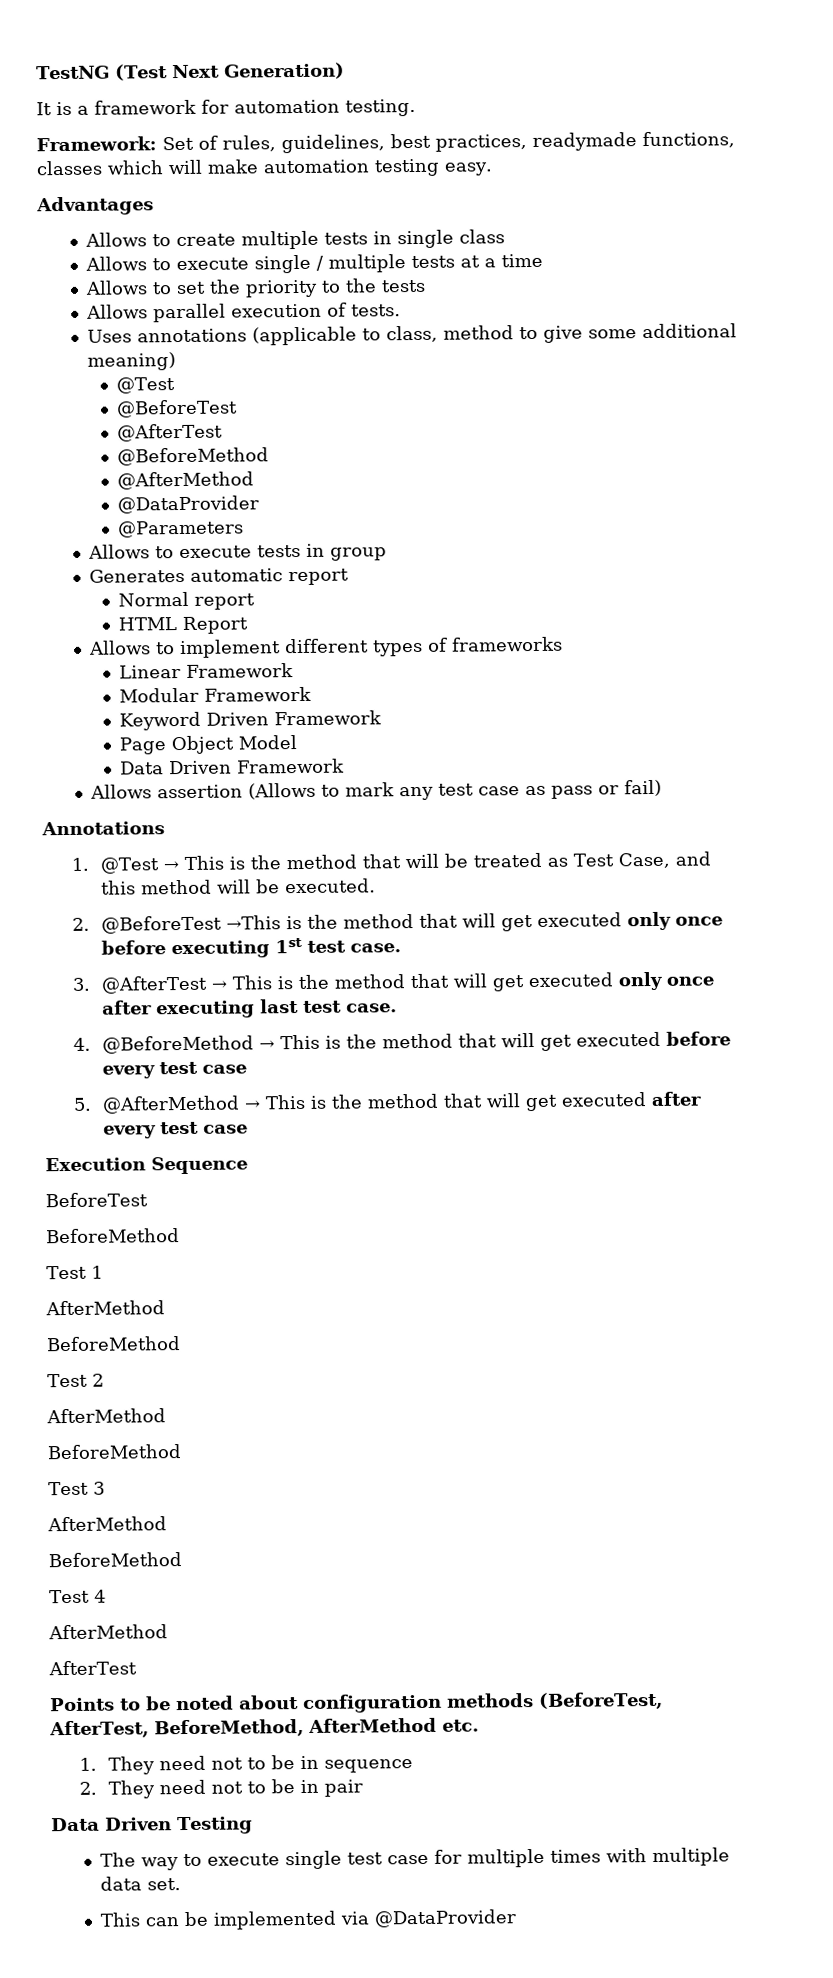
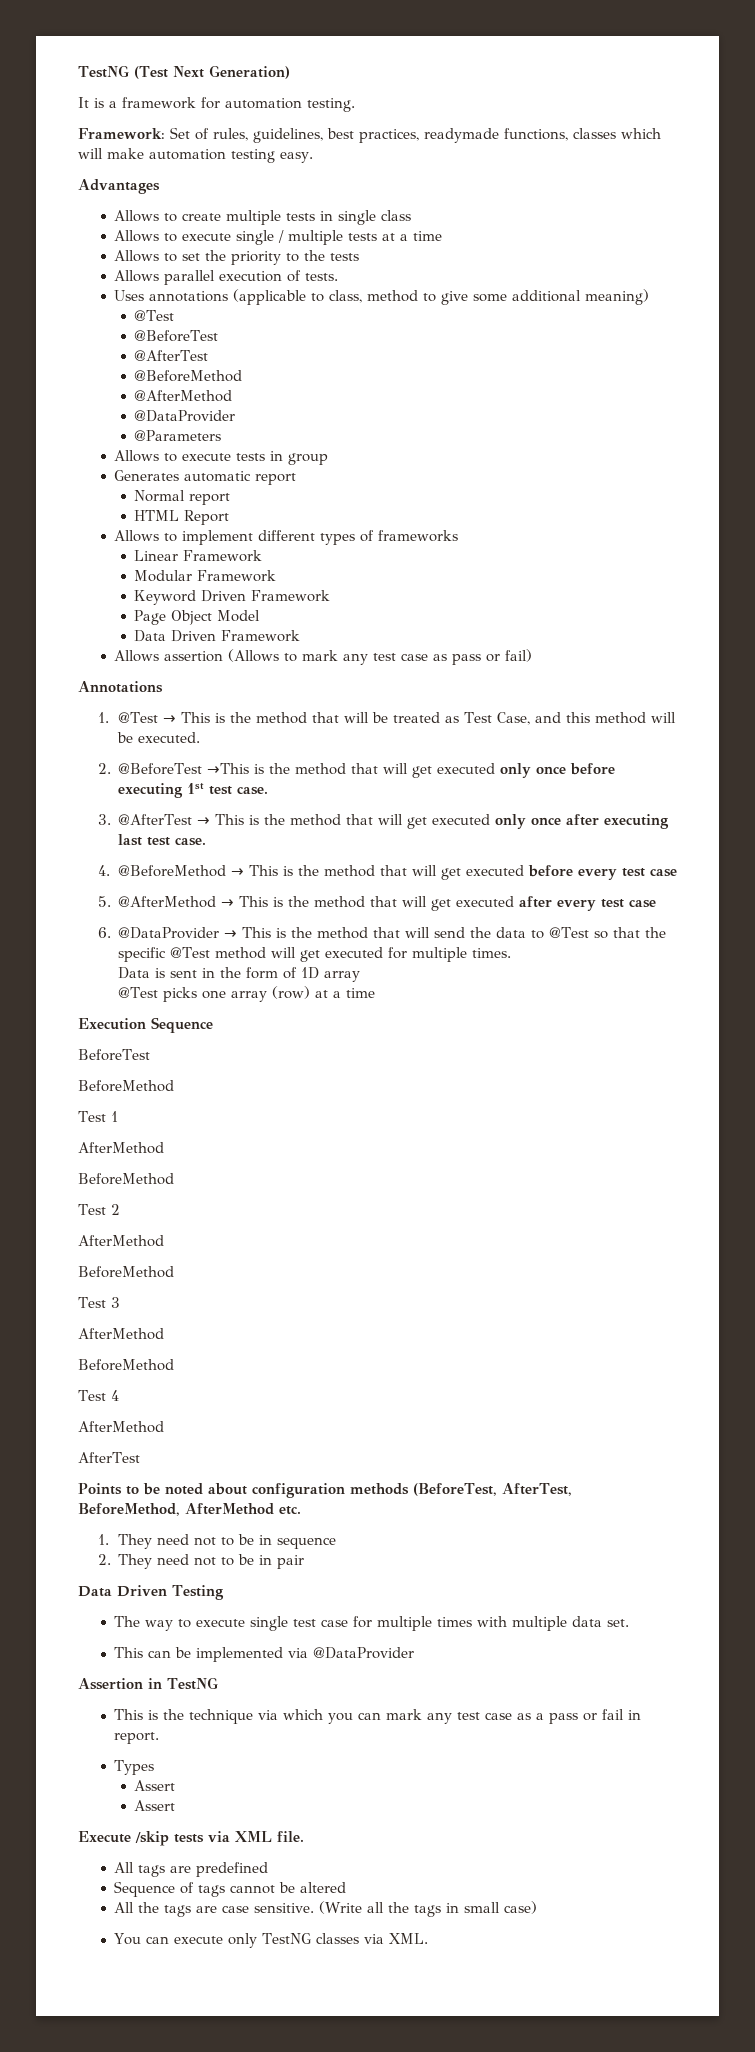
(249, 1129) none -> [97,927,667,939] [118,947,512,962] [117,967,360,982] [117,986,375,1002] // 6. @DataProvider → This is the method that will send the data to @Test so that the specific @Test method will get executed for multiple times. // Data is sent in the form of 1D array // @Test picks one array (row) at a time
(517, 1918) none -> [78,1677,218,1690] [114,1709,642,1724] [114,1732,160,1744] [114,1760,155,1775] [134,1780,176,1791] [134,1800,176,1811] [78,1831,304,1846] [114,1862,269,1877] [114,1881,347,1897] [114,1901,538,1917] [114,1933,429,1948] // Assertion in TestNG // This is the technique via which you can mark any test case as a pass or fail in report. // Types // Assert // Assert // Execute /skip tests via XML file. // All tags are predefined // Sequence of tags cannot be altered // All the tags are case sensitive. (Write all the tags in small case) // You can execute only TestNG classes via XML.

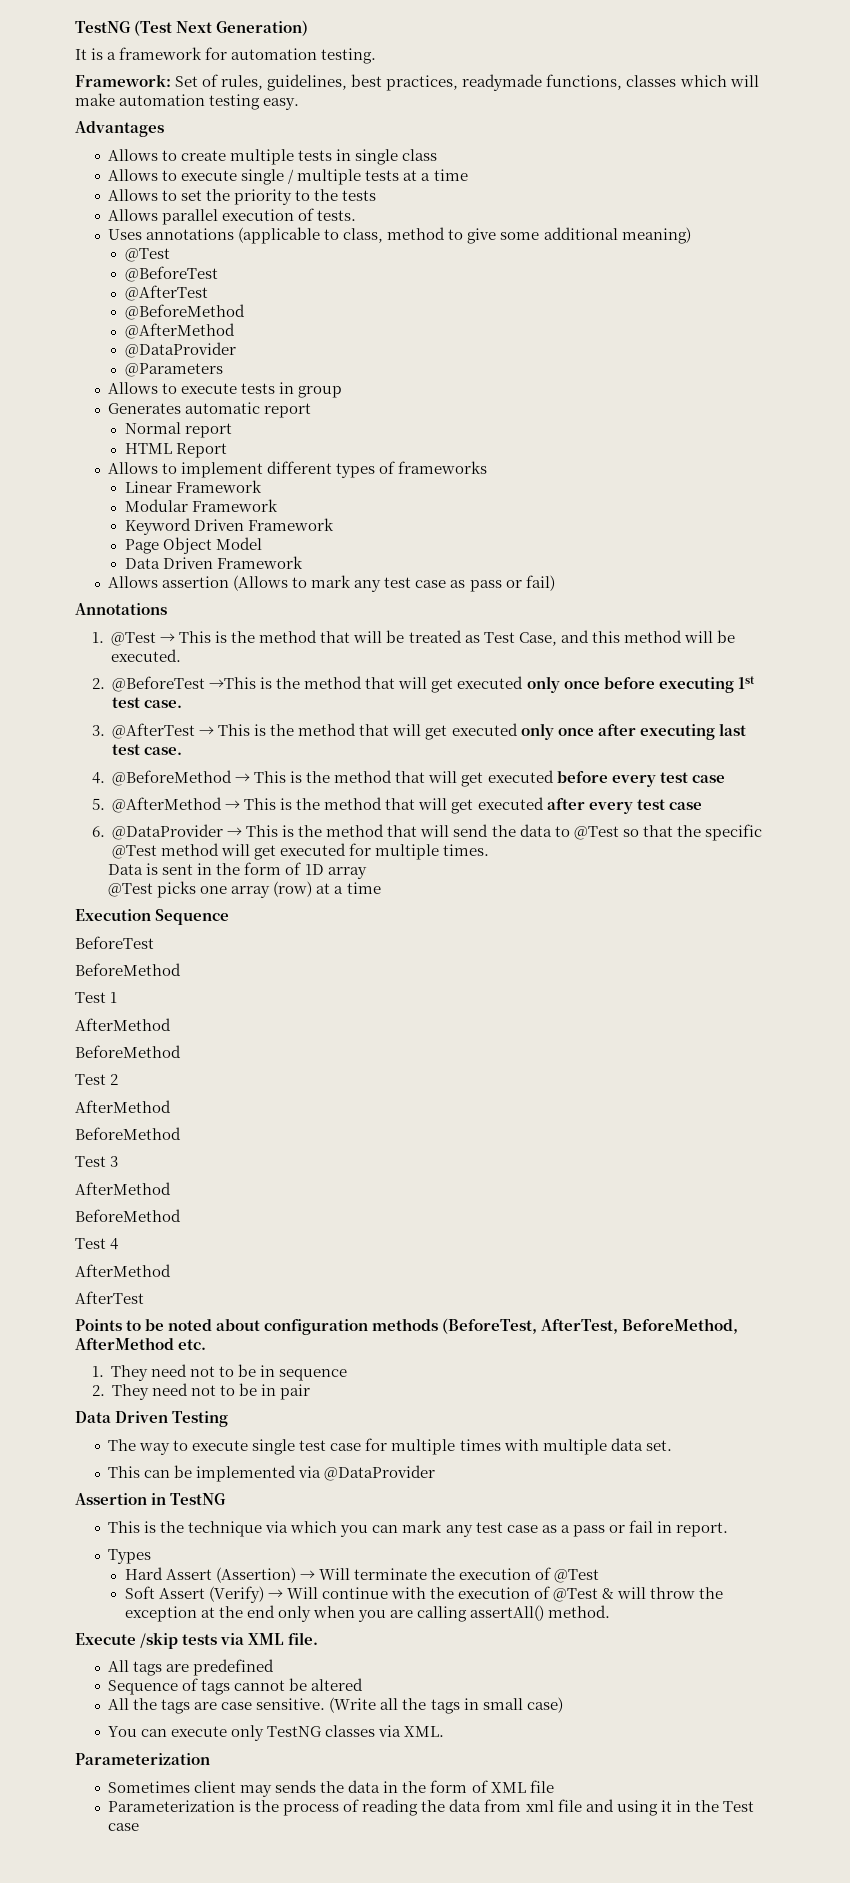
[134,1780,176,1791] [134,1800,176,1811] Assert // Assert -> [124,1567,600,1583] [124,1586,724,1603] [124,1605,611,1622] Hard Assert (Assertion) → Will terminate the execution of @Test // Soft Assert (Verify) → Will continue with the execution of @Test & will throw the exception at the end only when you are calling assertAll() method.
(429, 1938) none -> [75,1753,210,1765] [108,1780,554,1797] [108,1799,754,1816] [108,1823,140,1831] // Parameterization // Sometimes client may sends the data in the form of XML file // Parameterization is the process of reading the data from xml file and using it in the Test case

